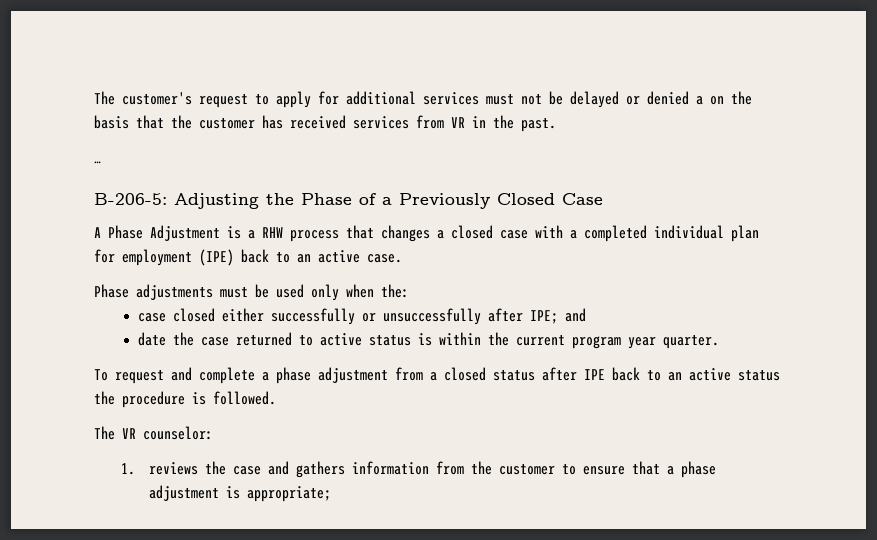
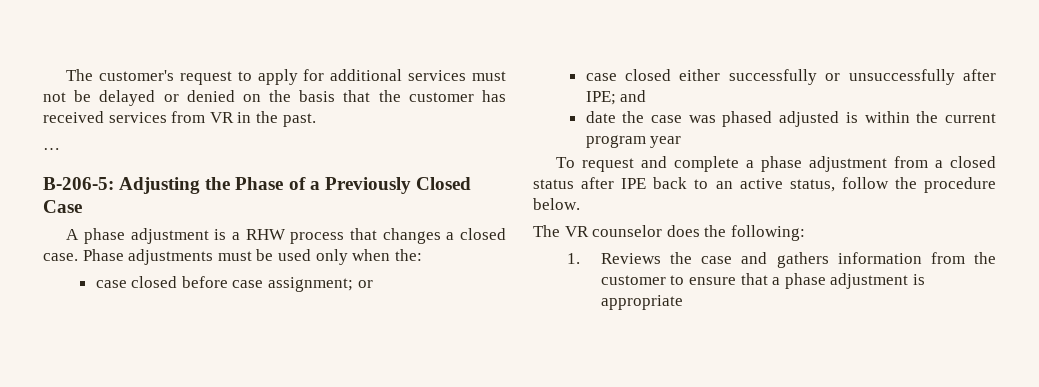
[696,96,703,105] a -> (235, 96) none
[108,225,220,241] Phase Adjustment -> [83,228,209,244] phase adjustment
[500,225,759,242] [94,249,360,266] case with a completed individual plan for employment (IPE) back to an active -> (506, 234) none
(402, 258) // -> (78, 257) none
(409, 291) none -> [95,276,373,292] // case closed before case assignment; or
[236,332,412,346] returned to active status -> [688,111,840,127] was phased adjusted
[663,335,720,349] quarter. -> (682, 142) none
[738,370,780,381] [94,391,276,408] [94,426,213,440] status the procedure is followed. // The VR counselor: -> [789,177,996,193] [533,198,580,210] [533,225,805,241] status, follow the procedure below. // The VR counselor does the following:
[148,462,198,475] reviews -> [600,253,661,264] Reviews
[246,486,331,502] appropriate; -> [600,295,683,310] appropriate

